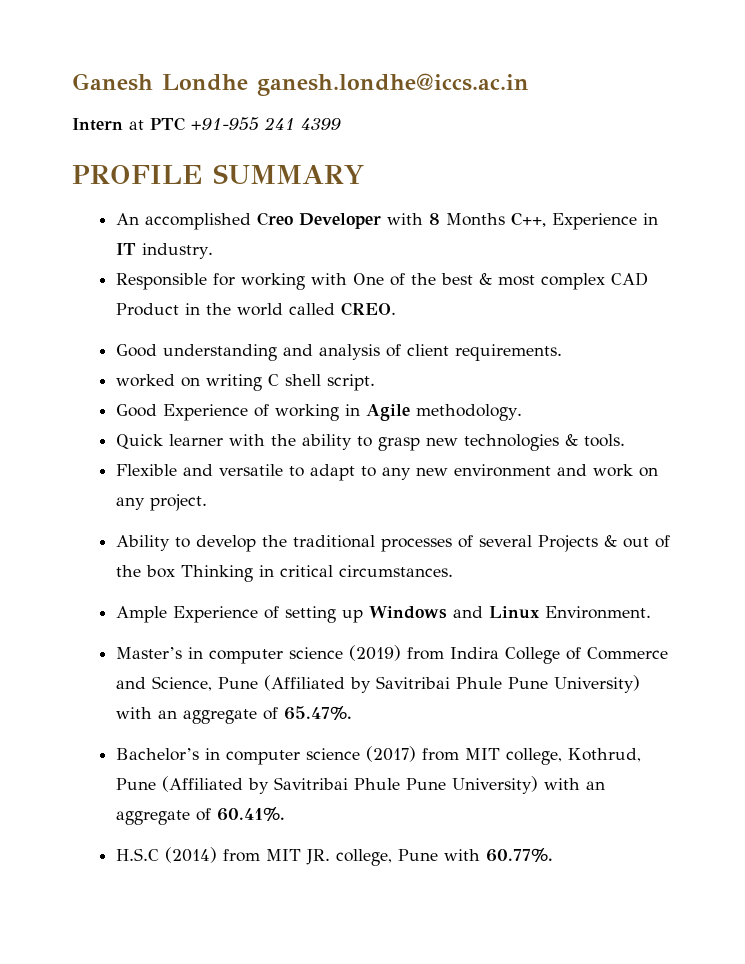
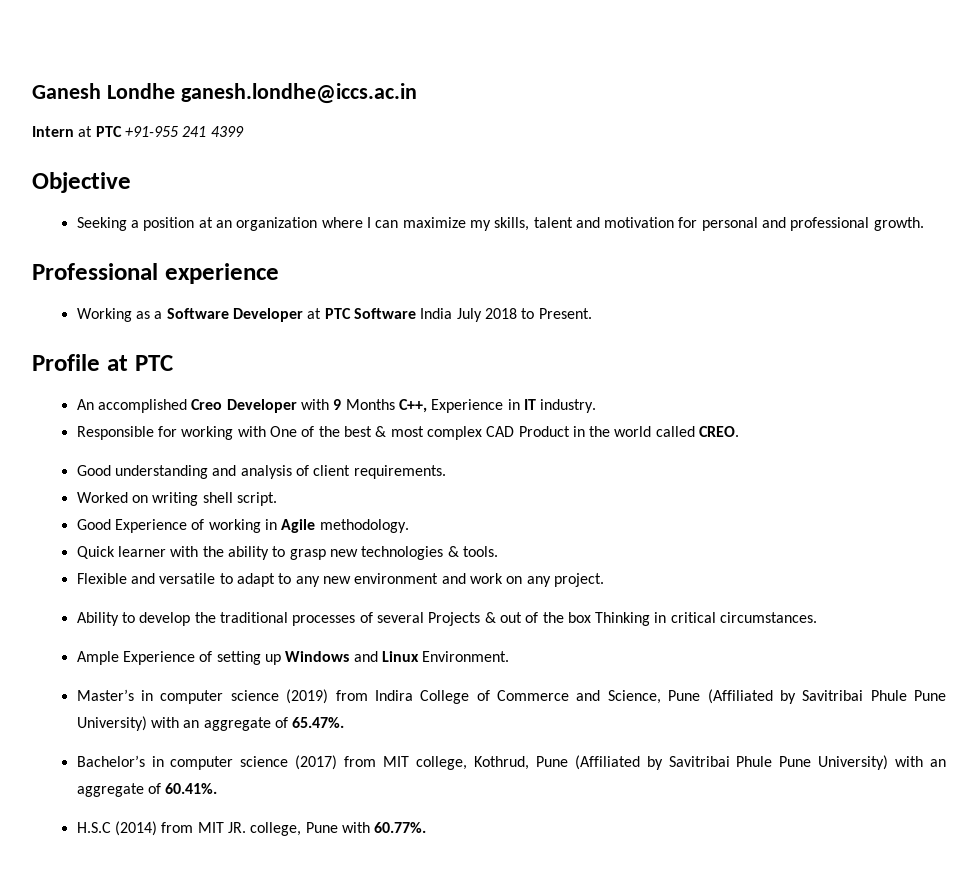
[72,164,364,184] PROFILE SUMMARY -> [32,172,131,193] [76,217,924,231] [32,263,279,284] [76,308,592,322] [32,354,173,371] Objective // Seeking a position at an organization where I can maximize my skills, talent and motivation for personal and professional growth. // Professional experience // Working as a Software Developer at PTC Software India July 2018 to Present. // Profile at PTC
[429,213,441,225] 8 -> [333,399,342,410] 9
[116,374,176,387] worked -> [76,492,128,503] Worked
[268,374,280,386] C -> (199, 499) none

